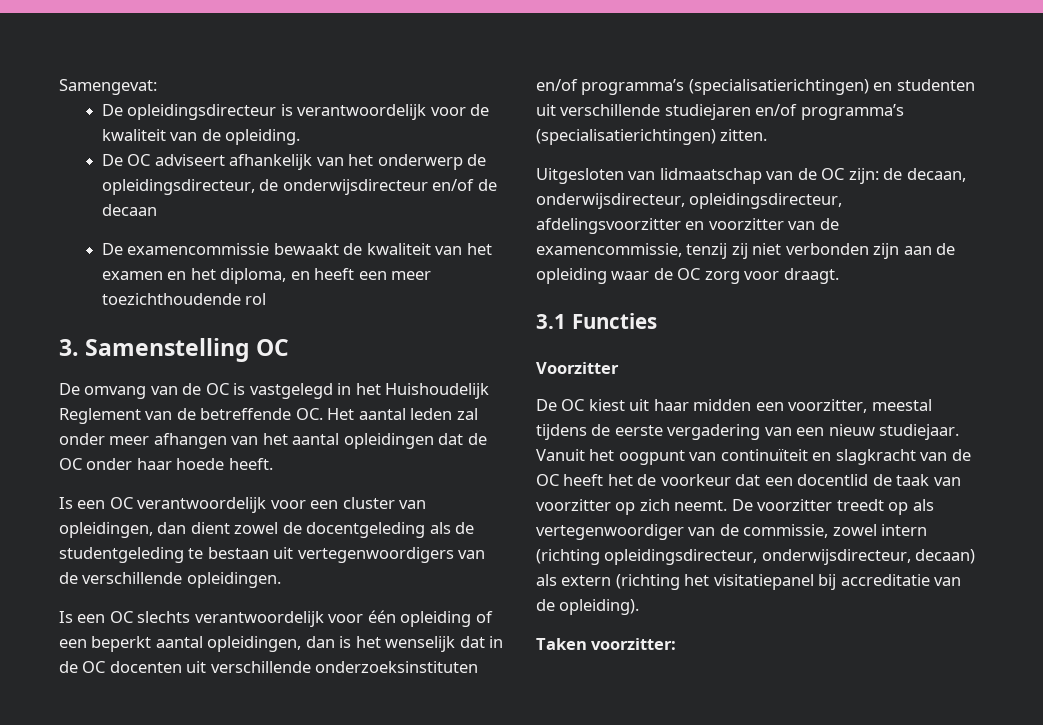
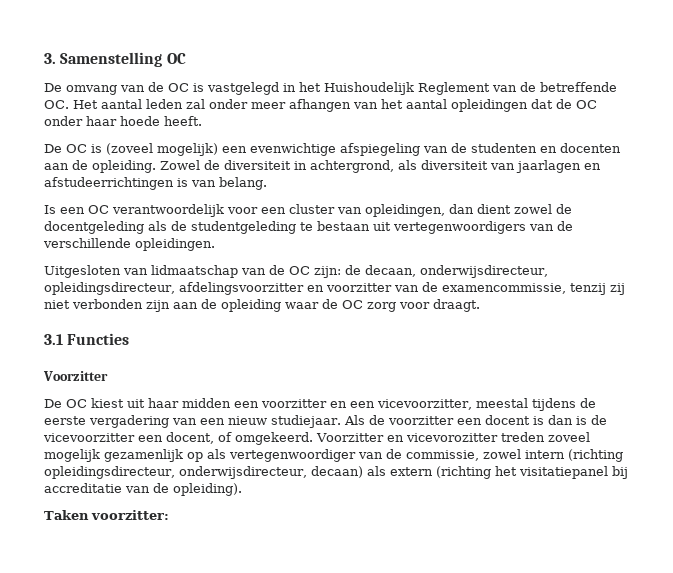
[59,79,157,95] [101,104,490,120] [101,129,301,145] [101,154,487,170] [101,179,497,195] [101,204,157,216] [101,243,492,255] [101,268,432,284] [101,293,267,305] Samengevat: // De opleidingsdirecteur is verantwoordelijk voor de kwaliteit van de opleiding. // De OC adviseert afhankelijk van het onderwerp de opleidingsdirecteur, de onderwijsdirecteur en/of de decaan // De examencommissie bewaakt de kwaliteit van het examen en het diploma, en heeft een meer toezichthoudende rol // -> (44, 58) none
(273, 464) none -> [44,143,621,156] [44,160,601,173] [44,177,267,190] // De OC is (zoveel mogelijk) een evenwichtige afspiegeling van de studenten en docenten aan de opleiding. Zowel de diversiteit in achtergrond, als diversiteit van jaarlagen en afstudeerrichtingen is van belang.
[59,610,493,627] [59,636,504,652] [59,661,479,673] [536,79,975,95] [536,104,904,120] [536,129,768,145] // Is een OC slechts verantwoordelijk voor één opleiding of een beperkt aantal opleidingen, dan is het wenselijk dat in de OC docenten uit verschillende onderzoeksinstituten en/of programma’s (specialisatierichtingen) en studenten uit verschillende studiejaren en/of programma’s (specialisatierichtingen) zitten. -> (215, 244) none
[788,399,868,413] voorzitter, -> [261,399,472,410] voorzitter en een vicevoorzitter,
[536,448,971,465] [536,474,961,486] [536,499,884,515] Vanuit het oogpunt van continuïteit en slagkracht van de OC heeft het de voorkeur dat een docentlid de taak van voorzitter op zich neemt. De voorzitter treedt -> [343,415,607,425] [43,432,590,445] [44,449,183,462] Als de voorzitter een docent is dan is de vicevoorzitter een docent, of omgekeerd. Voorzitter en vicevorozitter treden zoveel mogelijk gezamenlijk

